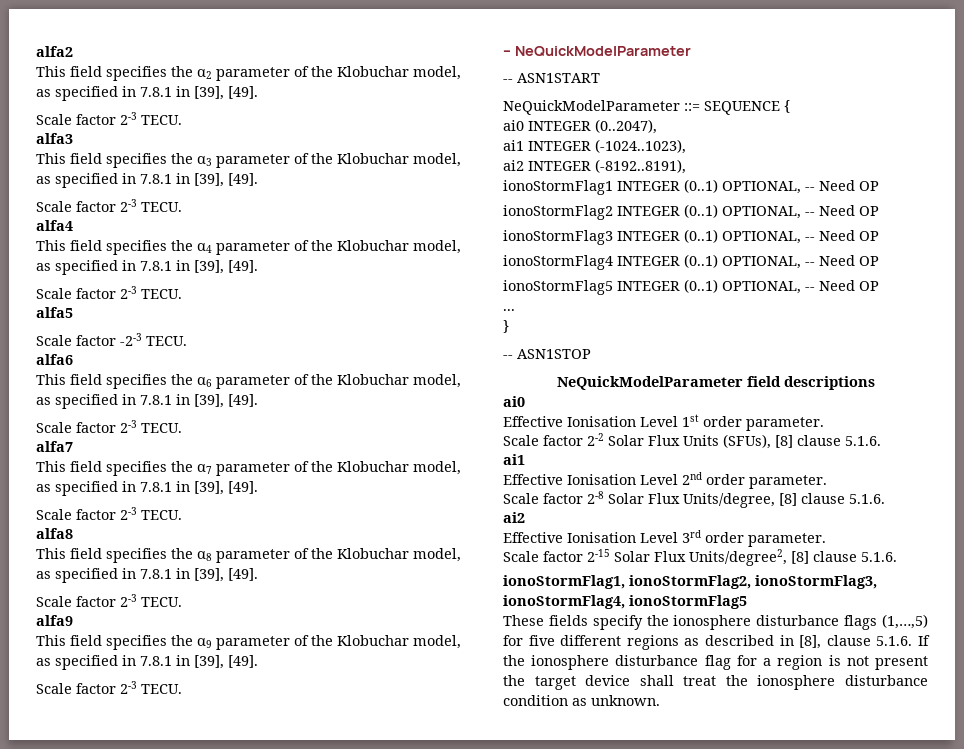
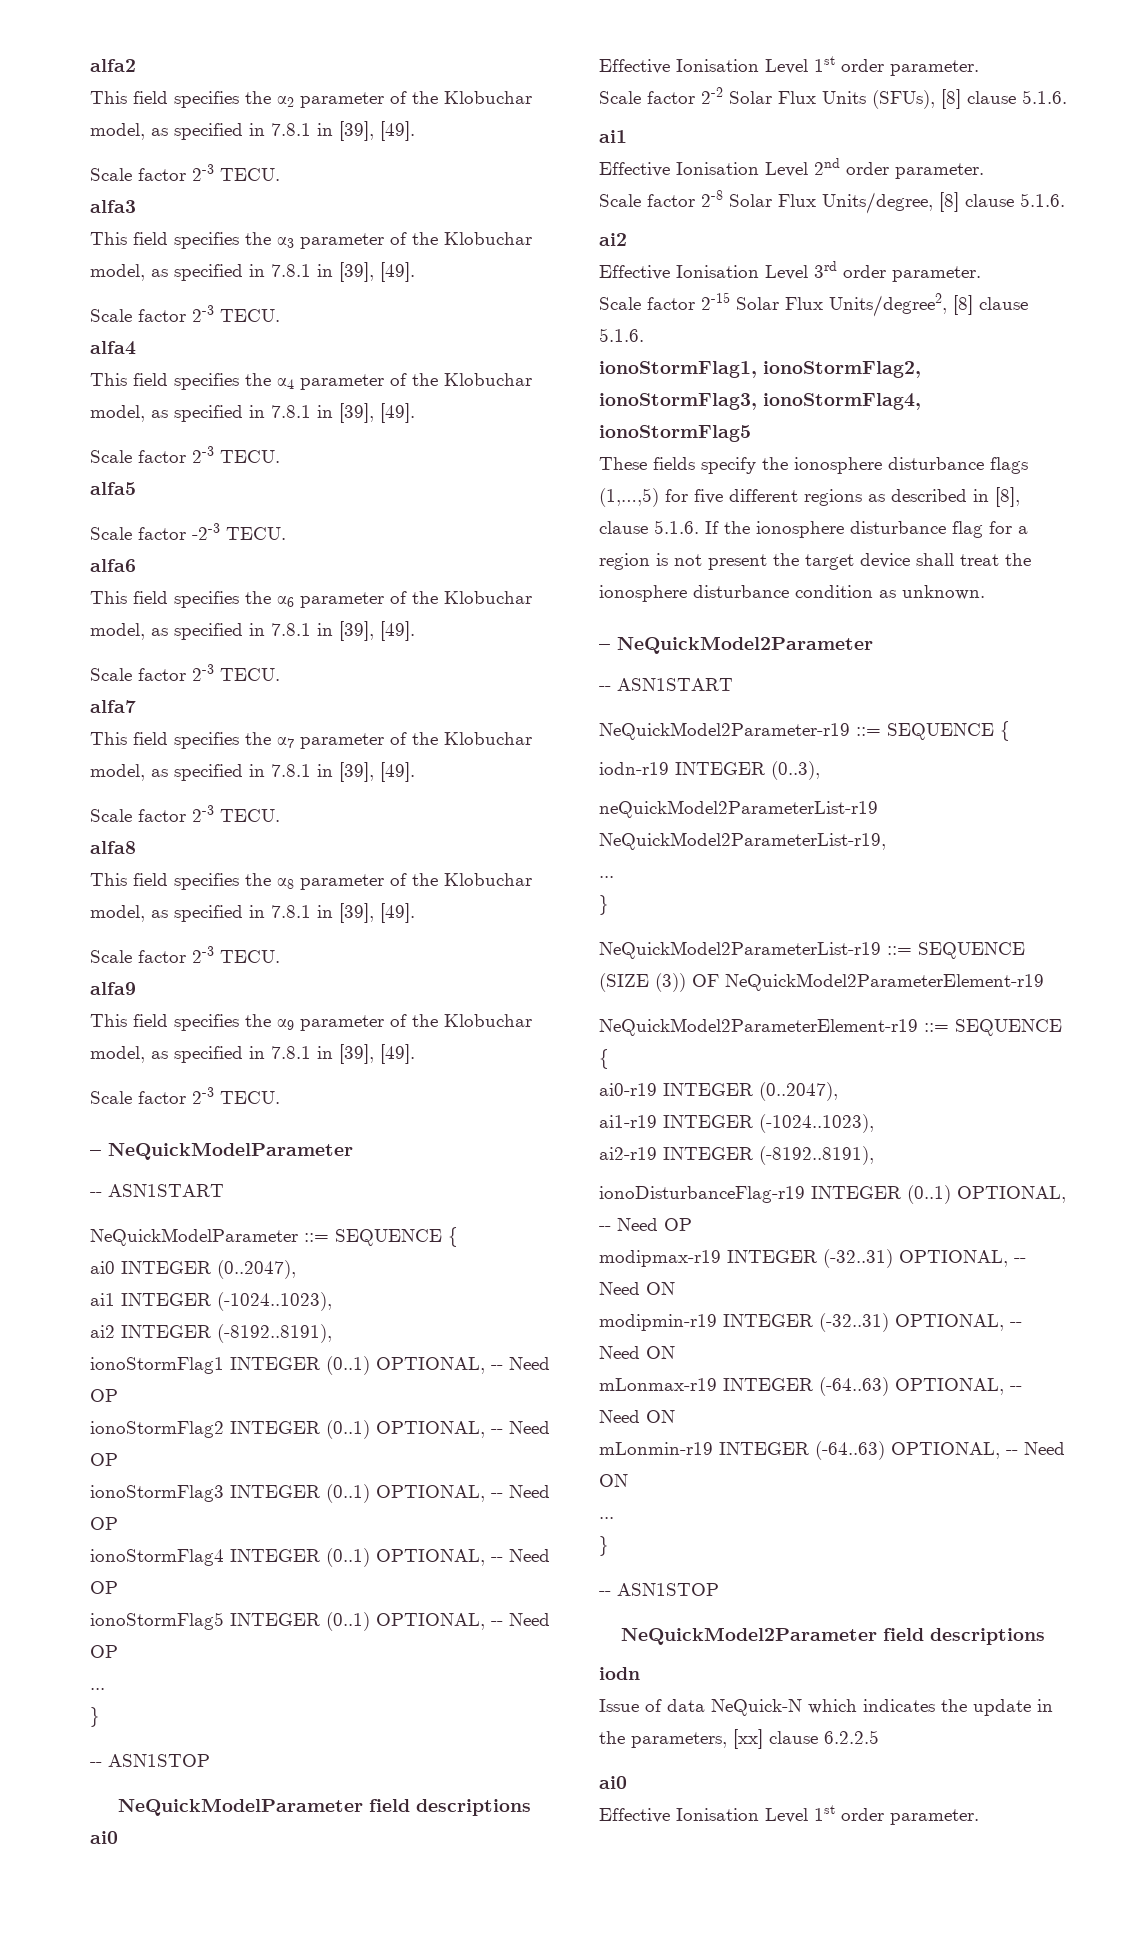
(660, 700) none -> [599,636,873,654] [599,678,733,691] [599,721,1010,741] [599,761,820,780] [599,800,878,818] [599,832,886,850] [599,876,614,878] [599,895,609,915] [599,941,1025,959] [599,973,1044,992] [599,1018,1062,1036] [599,1049,609,1069] [599,1082,838,1101] [599,1114,874,1133] [599,1146,874,1165] [599,1185,1066,1204] [599,1218,692,1231] [599,1249,1026,1268] [599,1282,675,1295] [599,1313,1022,1332] [599,1346,675,1359] [599,1377,1022,1396] [599,1410,675,1423] [599,1441,1065,1460] [599,1474,628,1487] [599,1517,614,1519] [599,1536,609,1556] [599,1583,719,1596] [621,1627,1045,1645] [599,1667,640,1680] [599,1699,1053,1716] [599,1729,879,1749] [599,1776,627,1789] [599,1805,979,1825] // – NeQuickModel2Parameter // -- ASN1START // NeQuickModel2Parameter-r19 ::= SEQUENCE { // iodn-r19 INTEGER (0..3), // neQuickModel2ParameterList-r19 NeQuickModel2ParameterList-r19, // ... // } // NeQuickModel2ParameterList-r19 ::= SEQUENCE (SIZE (3)) OF NeQuickModel2ParameterElement-r19 // NeQuickModel2ParameterElement-r19 ::= SEQUENCE { // ai0-r19 INTEGER (0..2047), // ai1-r19 INTEGER (-1024..1023), // ai2-r19 INTEGER (-8192..8191), // ionoDisturbanceFlag-r19 INTEGER (0..1) OPTIONAL, -- Need OP // modipmax-r19 INTEGER (-32..31) OPTIONAL, -- Need ON // modipmin-r19 INTEGER (-32..31) OPTIONAL, -- Need ON // mLonmax-r19 INTEGER (-64..63) OPTIONAL, -- Need ON // mLonmin-r19 INTEGER (-64..63) OPTIONAL, -- Need ON // ... // } // -- ASN1STOP // NeQuickModel2Parameter field descriptions // iodn // Issue of data NeQuick-N which indicates the update in the parameters, [xx] clause 6.2.2.5 // ai0 // Effective Ionisation Level 1st order parameter.

